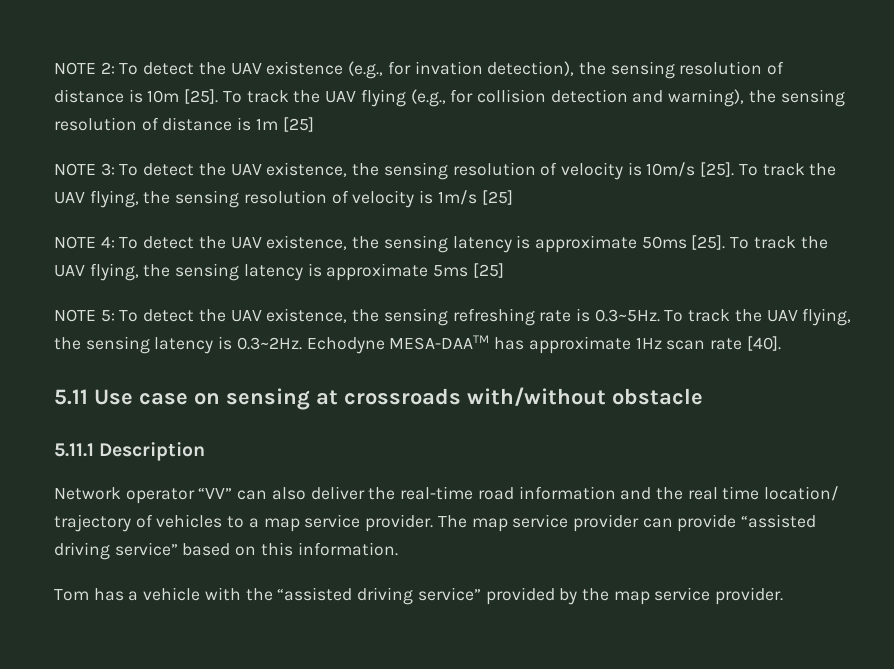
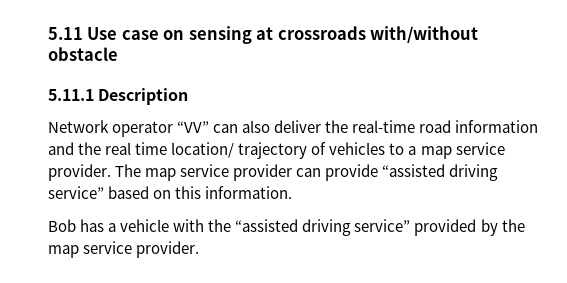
[54,61,785,79] [54,89,845,107] [54,117,314,132] [54,162,837,180] [54,190,513,208] [54,235,828,253] [54,263,504,281] [54,308,852,326] [54,335,781,354] NOTE 2: To detect the UAV existence (e.g., for invation detection), the sensing resolution of distance is 10m [25]. To track the UAV flying (e.g., for collision detection and warning), the sensing resolution of distance is 1m [25] // NOTE 3: To detect the UAV existence, the sensing resolution of velocity is 10m/s [25]. To track the UAV flying, the sensing resolution of velocity is 1m/s [25] // NOTE 4: To detect the UAV existence, the sensing latency is approximate 50ms [25]. To track the UAV flying, the sensing latency is approximate 5ms [25] // NOTE 5: To detect the UAV existence, the sensing refreshing rate is 0.3~5Hz. To track the UAV flying, the sensing latency is 0.3~2Hz. Echodyne MESA-DAATM has approximate 1Hz scan rate [40]. // -> (48, 33) none
[54,589,89,601] Tom -> [48,219,76,232] Bob

